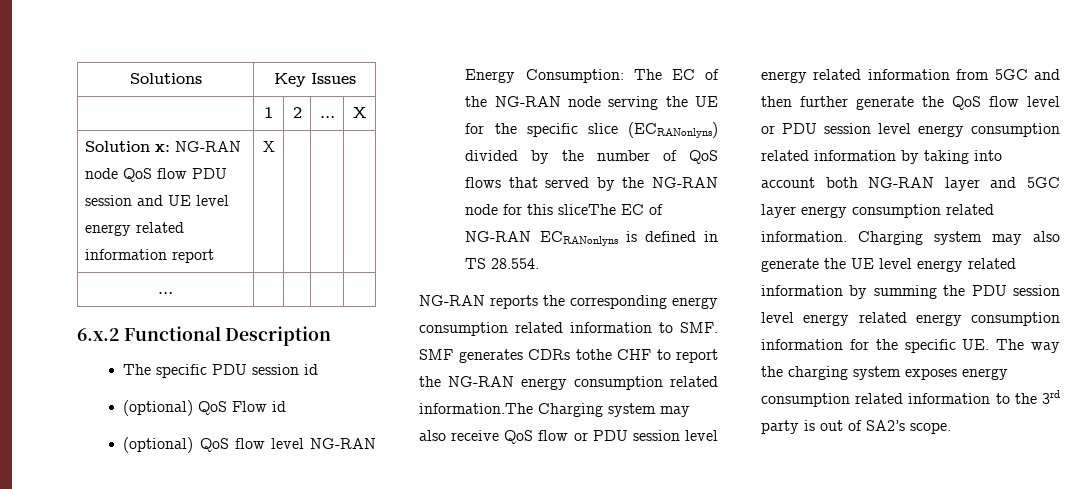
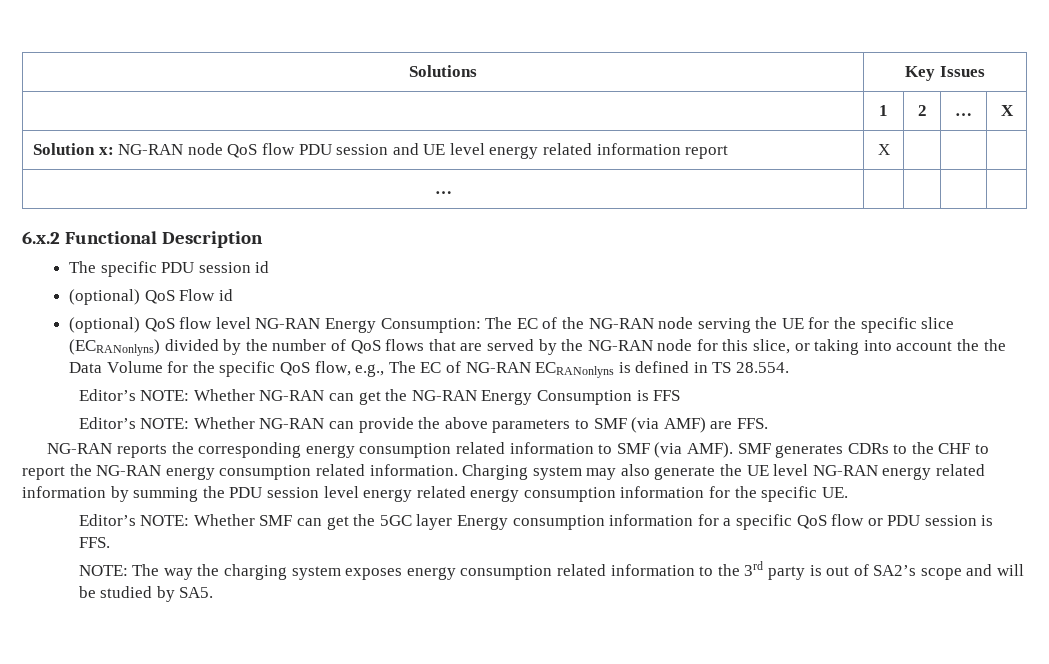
(538, 182) none -> [460,343,483,351] are
[558,204,617,215] sliceThe -> [753,339,1006,355] [69,361,416,377] slice, or taking into account the the Data Volume for the specific QoS flow, e.g., The
(540, 263) none -> [78,389,681,405] [78,417,768,433] // Editor’s NOTE: Whether NG-RAN can get the NG-RAN Energy Consumption is FFS // Editor’s NOTE: Whether NG-RAN can provide the above parameters to SMF (via AMF) are FFS.
[680,322,718,333] SMF. -> [616,442,733,458] SMF (via AMF).
[575,349,612,360] tothe -> [893,442,934,454] to the
[419,403,690,417] [419,430,718,444] [761,69,1060,83] [761,96,1060,110] [761,123,1060,137] [761,150,1002,164] [761,177,1060,191] [761,204,994,218] information.The Charging system may also receive QoS flow or PDU session level energy related information from 5GC and then further generate the QoS flow level or PDU session level energy consumption related information by taking into account both NG-RAN layer and 5GC layer energy consumption related -> (365, 470) none
(912, 263) none -> [812,465,878,476] NG-RAN
(990, 344) none -> [78,514,994,530] [78,537,110,548] [78,565,128,576] // Editor’s NOTE: Whether SMF can get the 5GC layer Energy consumption information for a specific QoS flow or PDU session is FFS. // NOTE:
[910,422,951,434] scope. -> [920,564,1025,580] [78,586,214,602] scope and will be studied by SA5.

